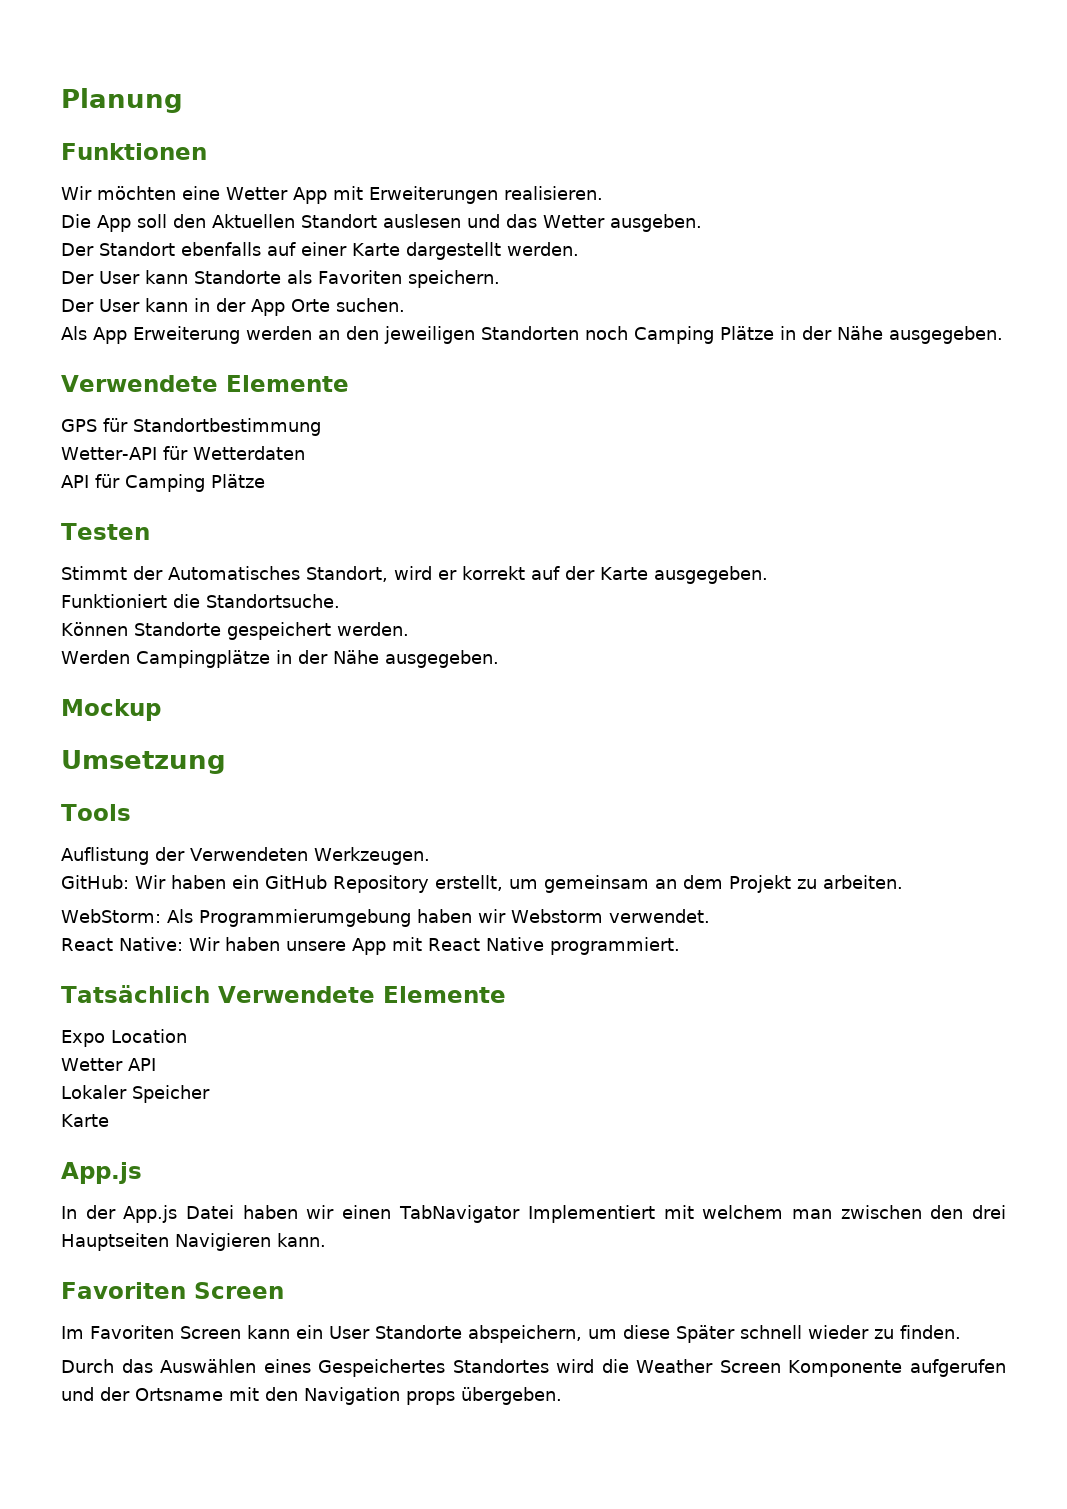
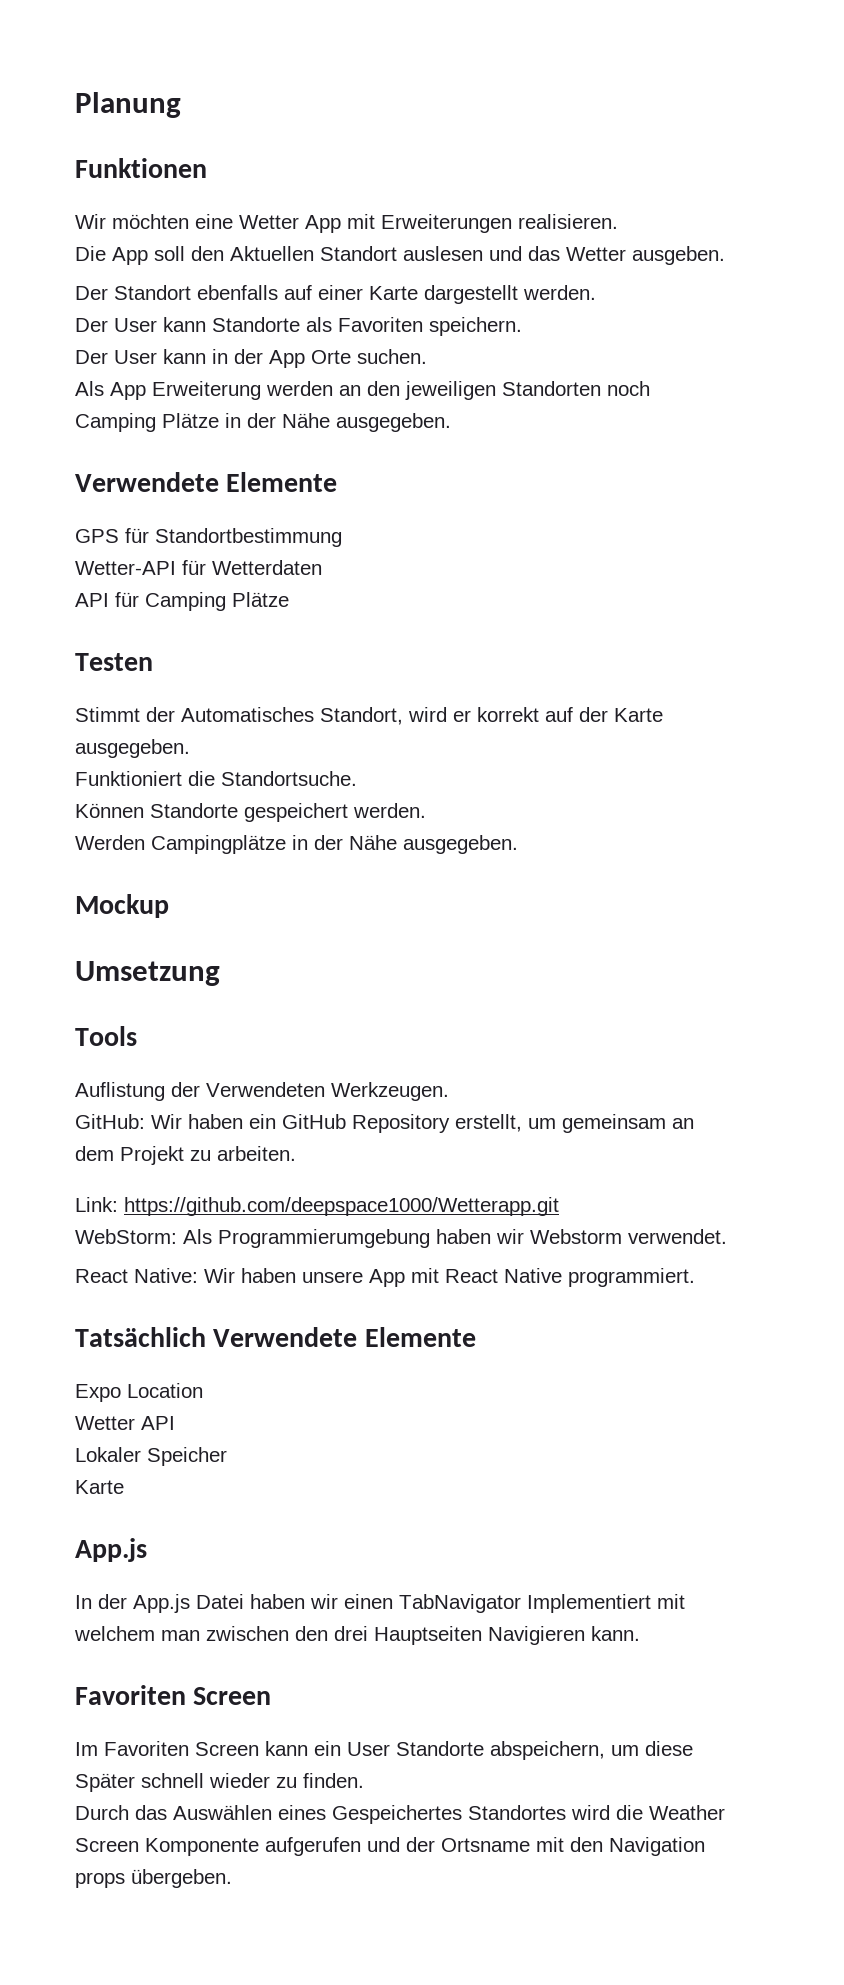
(903, 882) none -> [75,1197,559,1216] // Link: https://github.com/deepspace1000/Wetterapp.git

